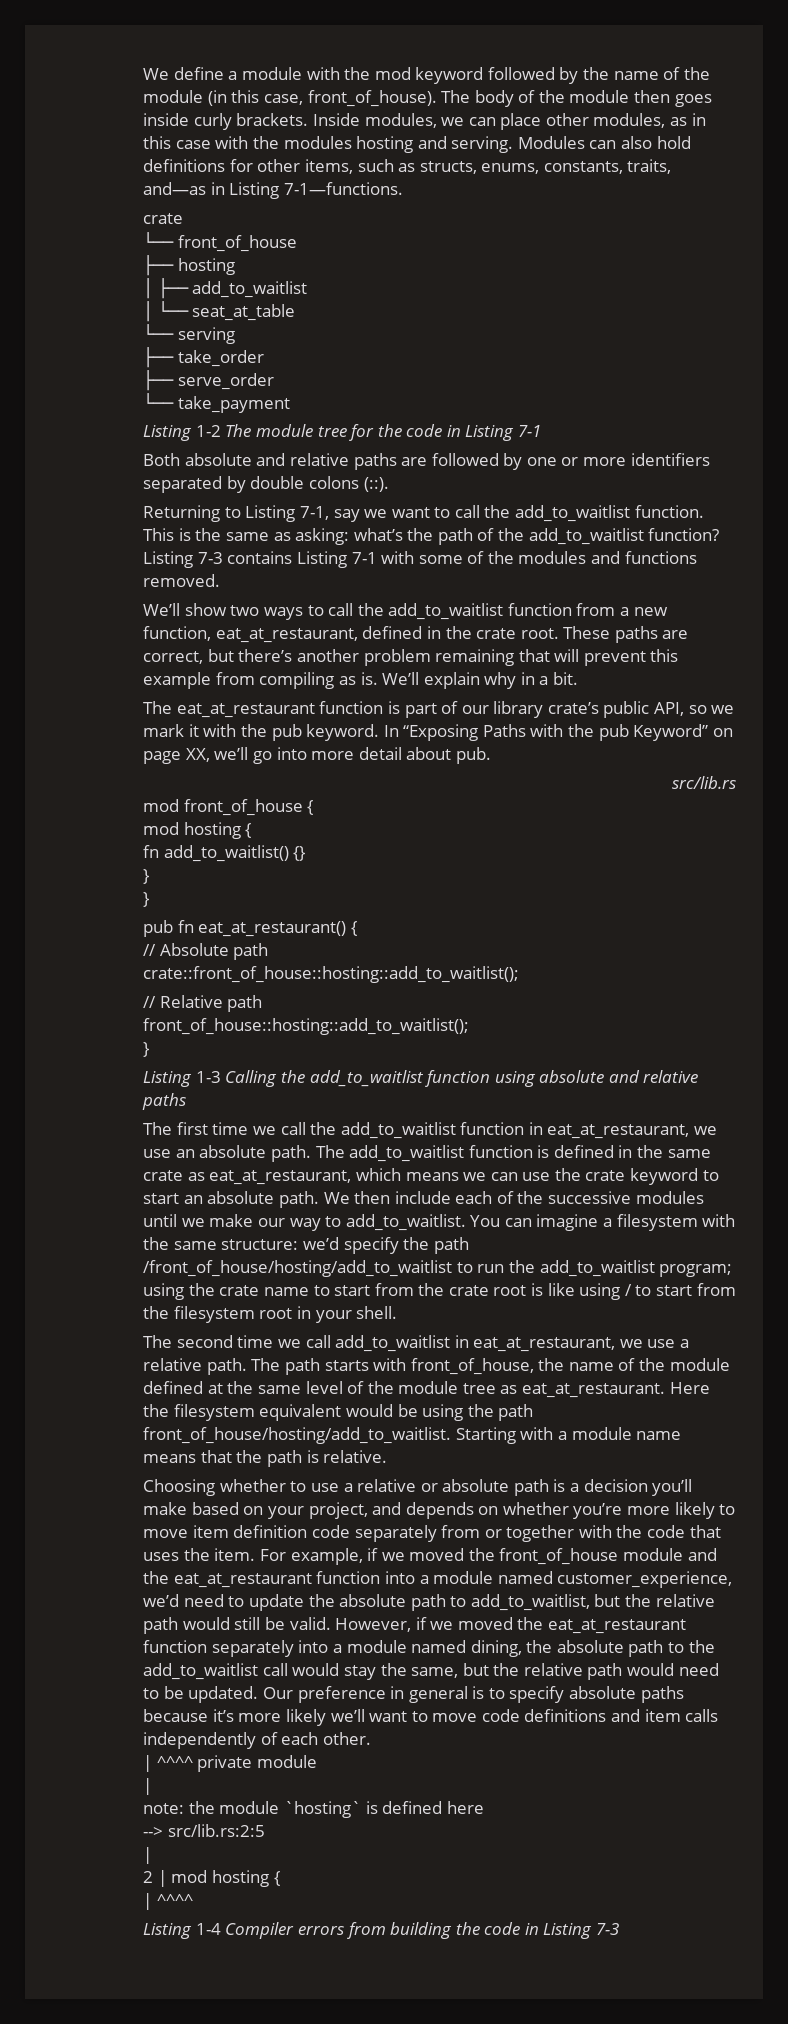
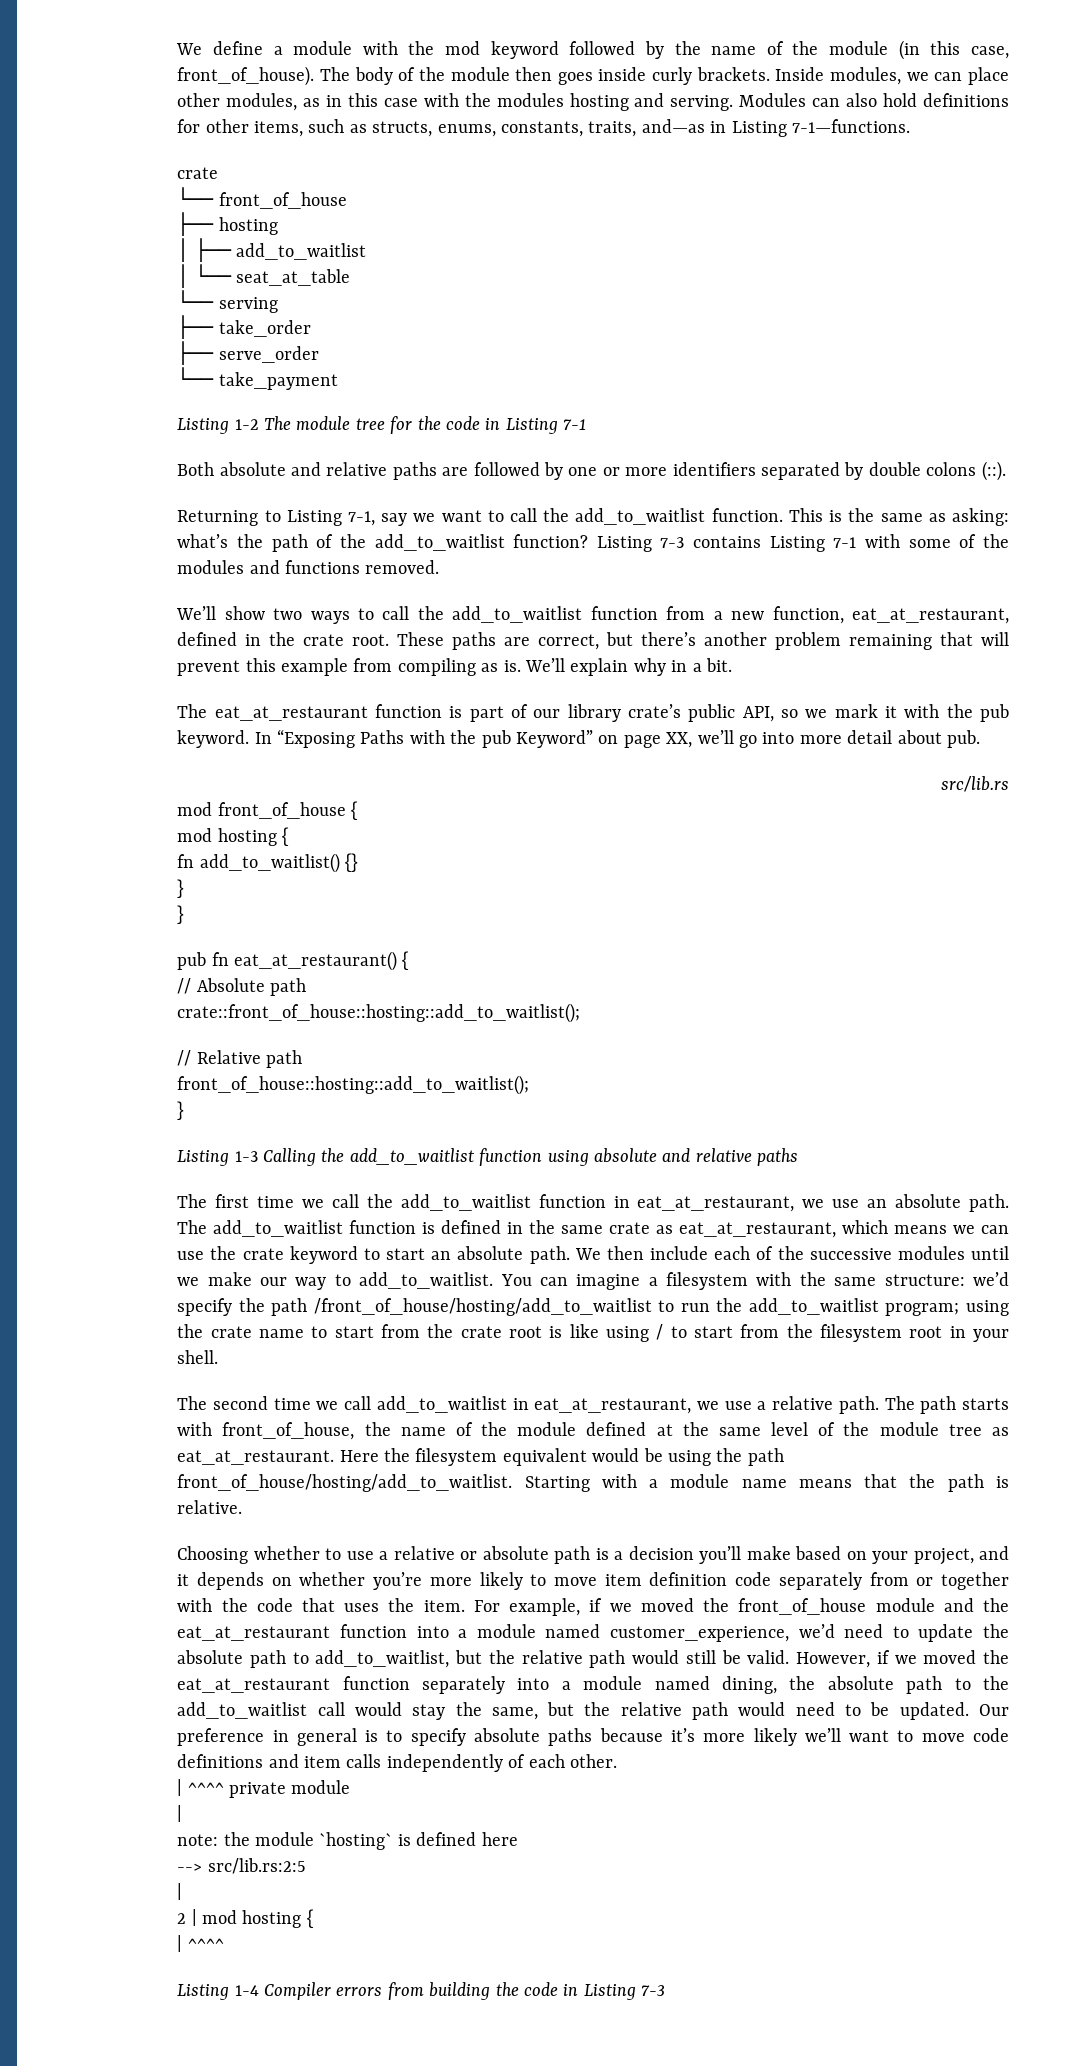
(402, 1508) none -> [177,1574,190,1586] it

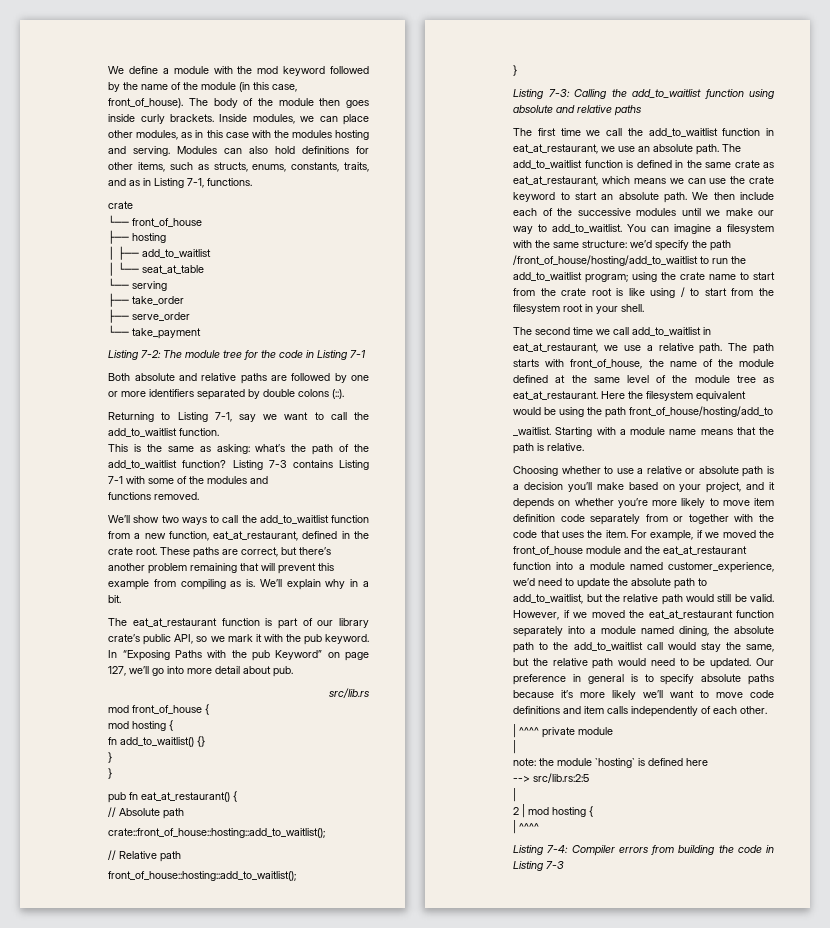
[641,119,911,137] and—as in Listing 7-1—functions. -> [108,178,253,188] and as in Listing 7-1, functions.
[234,419,259,430] 1-2 -> [141,350,162,358] 7-2:
(783, 515) none -> (220, 432) //
(280, 567) none -> (269, 480) //
[666,732,693,748] XX, -> [108,666,127,676] 127,
[234,1151,258,1162] 1-3 -> [548,89,570,97] 7-3:
[177,1474,513,1492] front_of_house/hosting/add_to_waitlist. -> [629,406,774,417] [513,427,552,436] front_of_house/hosting/add_to // _waitlist.
[234,1985,259,1996] 1-4 -> [547,845,569,853] 7-4:

